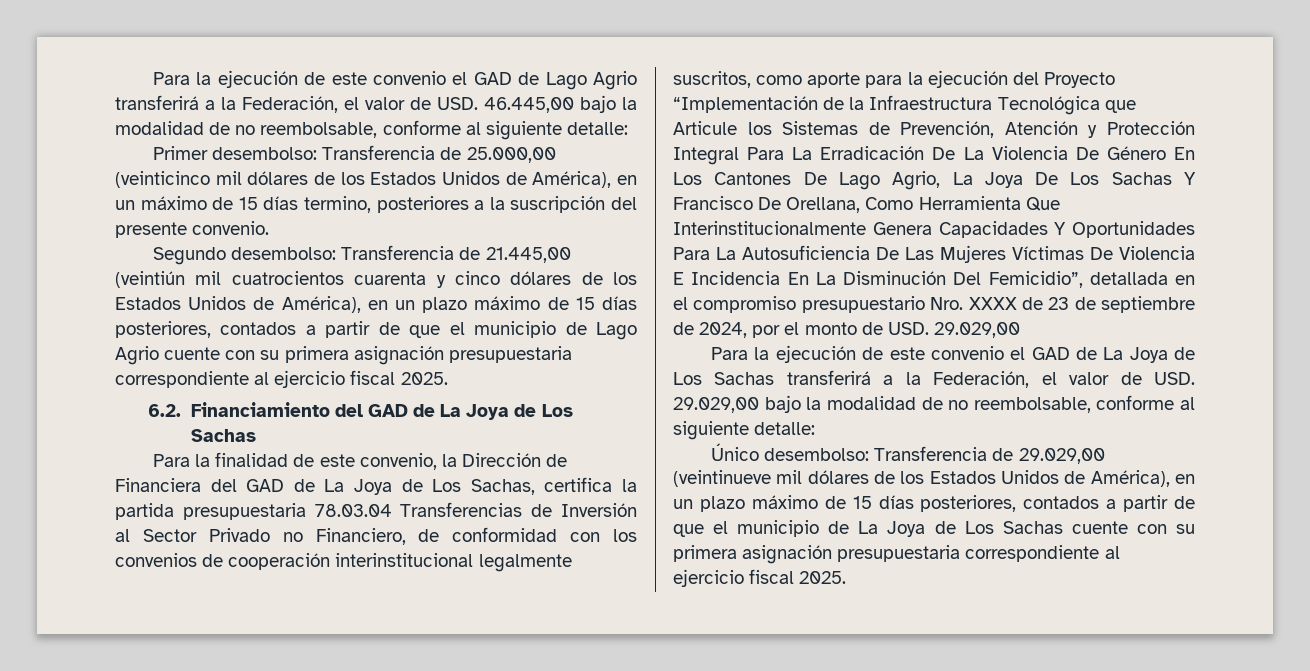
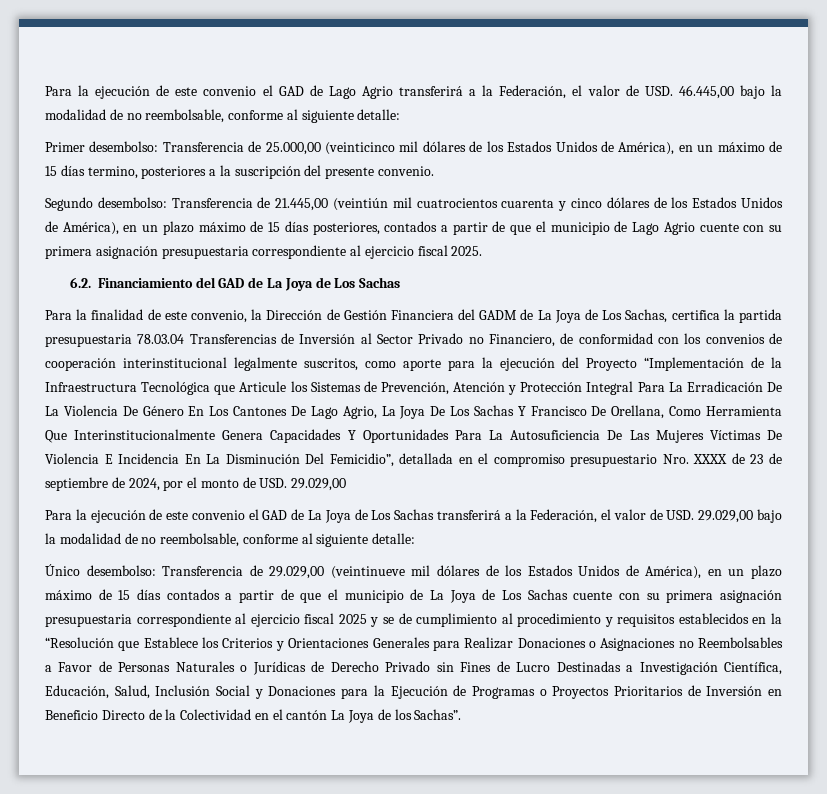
(568, 460) none -> [343,310,387,320] Gestión
[246,479,285,492] GAD -> [479,310,518,320] GADM
[920,495,1017,512] posteriores, -> (161, 594) none
[799,571,847,584] 2025. -> [338,613,782,627] [45,637,783,651] [45,661,783,675] [45,685,782,699] [45,709,462,723] 2025 y se de cumplimiento al procedimiento y requisitos establecidos en la “Resolución que Establece los Criterios y Orientaciones Generales para Realizar Donaciones o Asignaciones no Reembolsables a Favor de Personas Naturales o Jurídicas de Derecho Privado sin Fines de Lucro Destinadas a Investigación Científica, Educación, Salud, Inclusión Social y Donaciones para la Ejecución de Programas o Proyectos Prioritarios de Inversión en Beneficio Directo de la Colectividad en el cantón La Joya de los Sachas”.

